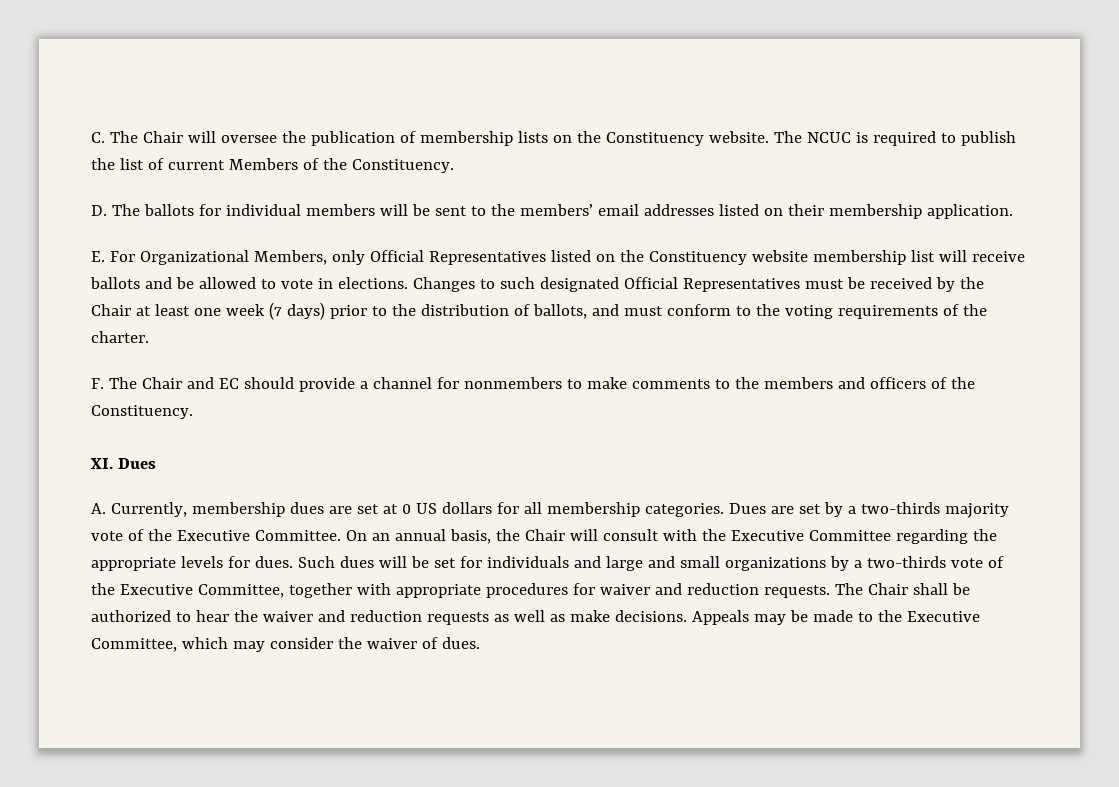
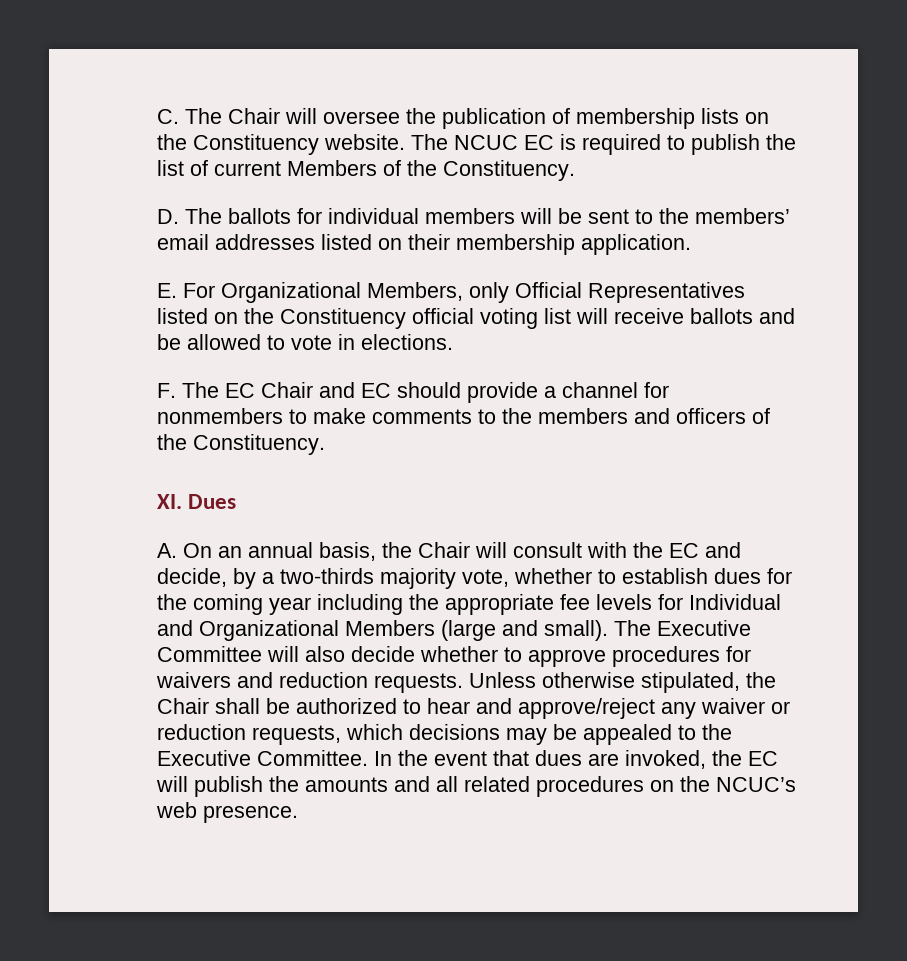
(851, 137) none -> [524,135,554,150] EC
[751,250,906,265] website membership -> [412,308,538,329] official voting
[412,277,984,292] [91,302,987,320] [91,331,149,343] Changes to such designated Official Representatives must be received by the Chair at least one week (7 days) prior to the distribution of ballots, and must conform to the voting requirements of the charter. -> (453, 342) none
(137, 383) none -> [225,383,255,398] EC
[110,502,1009,518] [91,529,341,541] Currently, membership dues are set at 0 US dollars for all membership categories. Dues are set by a two-thirds majority vote of the Executive Committee. -> (177, 550) none
[730,529,997,544] [91,556,1004,571] [91,583,481,598] Executive Committee regarding the appropriate levels for dues. Such dues will be set for individuals and large and small organizations by a two-thirds vote of the Executive Committee, together with appropriate -> [669,542,741,558] [157,568,792,589] [157,594,781,615] [157,620,751,641] [157,646,606,667] EC and decide, by a two-thirds majority vote, whether to establish dues for the coming year including the appropriate fee levels for Individual and Organizational Members (large and small). The Executive Committee will also decide whether to approve
[599,584,650,595] waiver -> [156,672,231,688] waivers
[834,583,863,595] The -> [469,672,776,693] Unless otherwise stipulated, the
[233,610,749,625] the waiver and reduction requests as well as make decisions. Appeals -> [476,698,790,719] [157,724,500,745] and approve/reject any waiver or reduction requests, which decisions
[812,610,853,622] made -> [583,724,672,745] appealed
[91,637,480,652] Committee, which may consider the waiver of dues. -> [257,750,778,769] [156,776,796,797] [156,802,298,823] Committee. In the event that dues are invoked, the EC will publish the amounts and all related procedures on the NCUC’s web presence.

